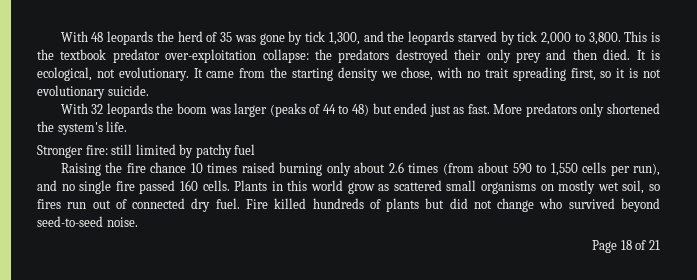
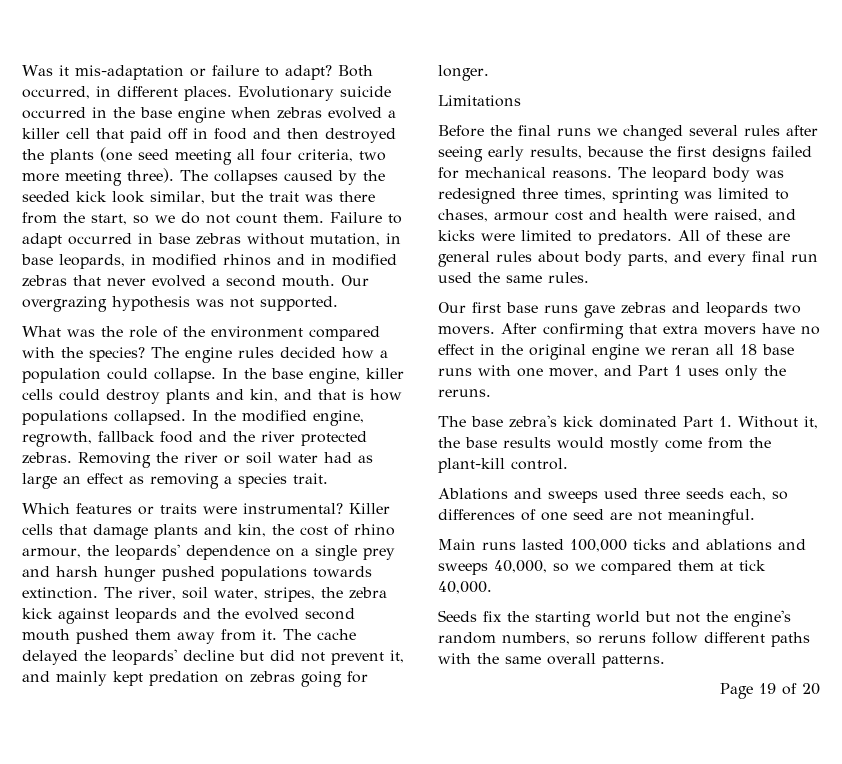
[60,31,660,45] [37,49,660,63] [37,67,662,81] [37,85,149,99] [60,103,660,117] [37,121,128,135] [37,144,256,158] [60,162,661,176] [37,180,661,194] [37,198,660,212] [37,216,138,227] [592,240,660,253] With 48 leopards the herd of 35 was gone by tick 1,300, and the leopards starved by tick 2,000 to 3,800. This is the textbook predator over-exploitation collapse: the predators destroyed their only prey and then died. It is ecological, not evolutionary. It came from the starting density we chose, with no trait spreading first, so it is not evolutionary suicide. // With 32 leopards the boom was larger (peaks of 44 to 48) but ended just as fast. More predators only shortened the system's life. // Stronger fire: still limited by patchy fuel // Raising the fire chance 10 times raised burning only about 2.6 times (from about 590 to 1,550 cells per run), and no single fire passed 160 cells. Plants in this world grow as scattered small organisms on mostly wet soil, so fires run out of connected dry fuel. Fire killed hundreds of plants but did not change who survived beyond seed-to-seed noise. // Page 18 of 21 -> [22,65,373,80] [22,86,391,101] [22,107,396,123] [22,128,396,143] [22,147,386,165] [22,168,385,186] [22,191,375,204] [22,212,402,225] [22,233,401,248] [21,254,397,269] [22,275,369,287] [22,296,338,312] [22,326,380,341] [22,347,388,363] [22,368,404,384] [22,389,402,404] [22,410,364,426] [22,431,367,447] [22,452,373,468] [22,473,328,489] [22,503,390,515] [22,524,395,540] [22,544,395,561] [22,566,372,582] [22,587,387,602] [22,608,355,624] [22,629,356,644] [22,649,404,665] [22,671,368,687] [438,65,489,81] [438,95,521,107] [438,125,818,141] [438,146,812,162] [438,167,784,182] [438,188,789,204] [438,209,796,222] [438,230,790,245] [438,251,818,267] [438,272,589,283] [438,302,801,318] [438,323,820,339] [438,344,794,360] [438,365,786,380] [438,389,491,397] [438,415,818,429] [438,437,771,452] [438,458,568,473] [438,488,788,503] [438,509,755,525] [438,539,806,552] [438,560,766,575] [438,581,492,594] [438,610,791,627] [438,632,810,647] [438,653,665,668] [720,683,820,699] Was it mis-adaptation or failure to adapt? Both occurred, in different places. Evolutionary suicide occurred in the base engine when zebras evolved a killer cell that paid off in food and then destroyed the plants (one seed meeting all four criteria, two more meeting three). The collapses caused by the seeded kick look similar, but the trait was there from the start, so we do not count them. Failure to adapt occurred in base zebras without mutation, in base leopards, in modified rhinos and in modified zebras that never evolved a second mouth. Our overgrazing hypothesis was not supported. // What was the role of the environment compared with the species? The engine rules decided how a population could collapse. In the base engine, killer cells could destroy plants and kin, and that is how populations collapsed. In the modified engine, regrowth, fallback food and the river protected zebras. Removing the river or soil water had as large an effect as removing a species trait. // Which features or traits were instrumental? Killer cells that damage plants and kin, the cost of rhino armour, the leopards' dependence on a single prey and harsh hunger pushed populations towards extinction. The river, soil water, stripes, the zebra kick against leopards and the evolved second mouth pushed them away from it. The cache delayed the leopards' decline but did not prevent it, and mainly kept predation on zebras going for longer. // Limitations // Before the final runs we changed several rules after seeing early results, because the first designs failed for mechanical reasons. The leopard body was redesigned three times, sprinting was limited to chases, armour cost and health were raised, and kicks were limited to predators. All of these are general rules about body parts, and every final run used the same rules. // Our first base runs gave zebras and leopards two movers. After confirming that extra movers have no effect in the original engine we reran all 18 base runs with one mover, and Part 1 uses only the reruns. // The base zebra's kick dominated Part 1. Without it, the base results would mostly come from the plant-kill control. // Ablations and sweeps used three seeds each, so differences of one seed are not meaningful. // Main runs lasted 100,000 ticks and ablations and sweeps 40,000, so we compared them at tick 40,000. // Seeds fix the starting world but not the engine's random numbers, so reruns follow different paths with the same overall patterns. // Page 19 of 20

